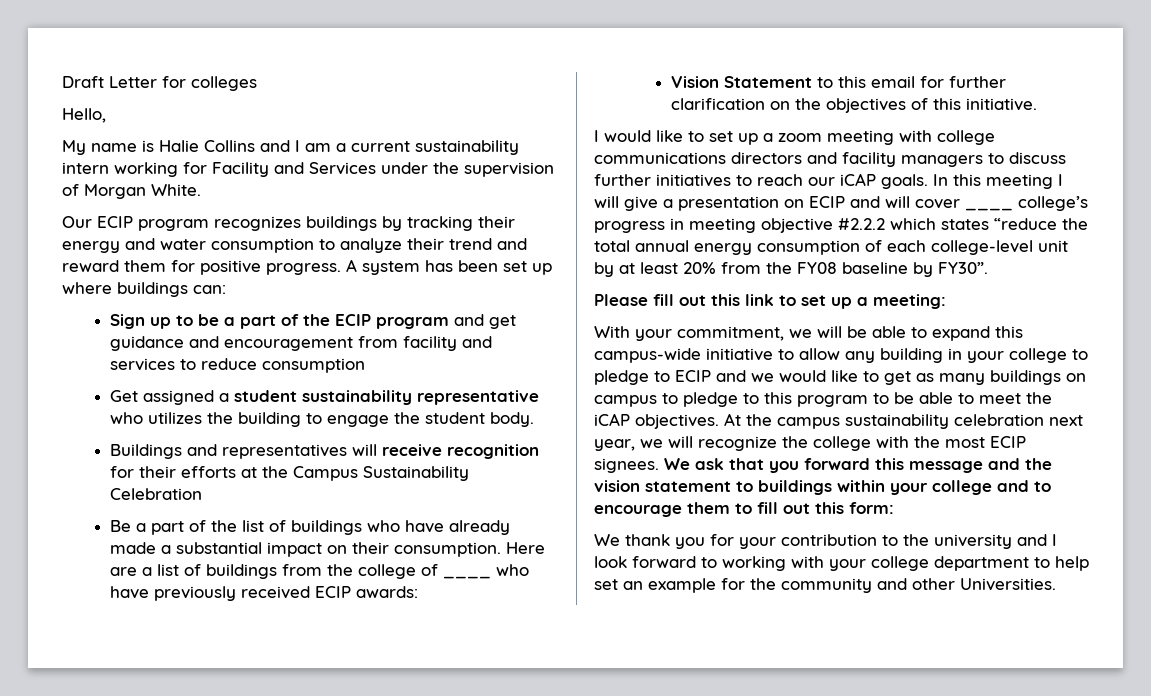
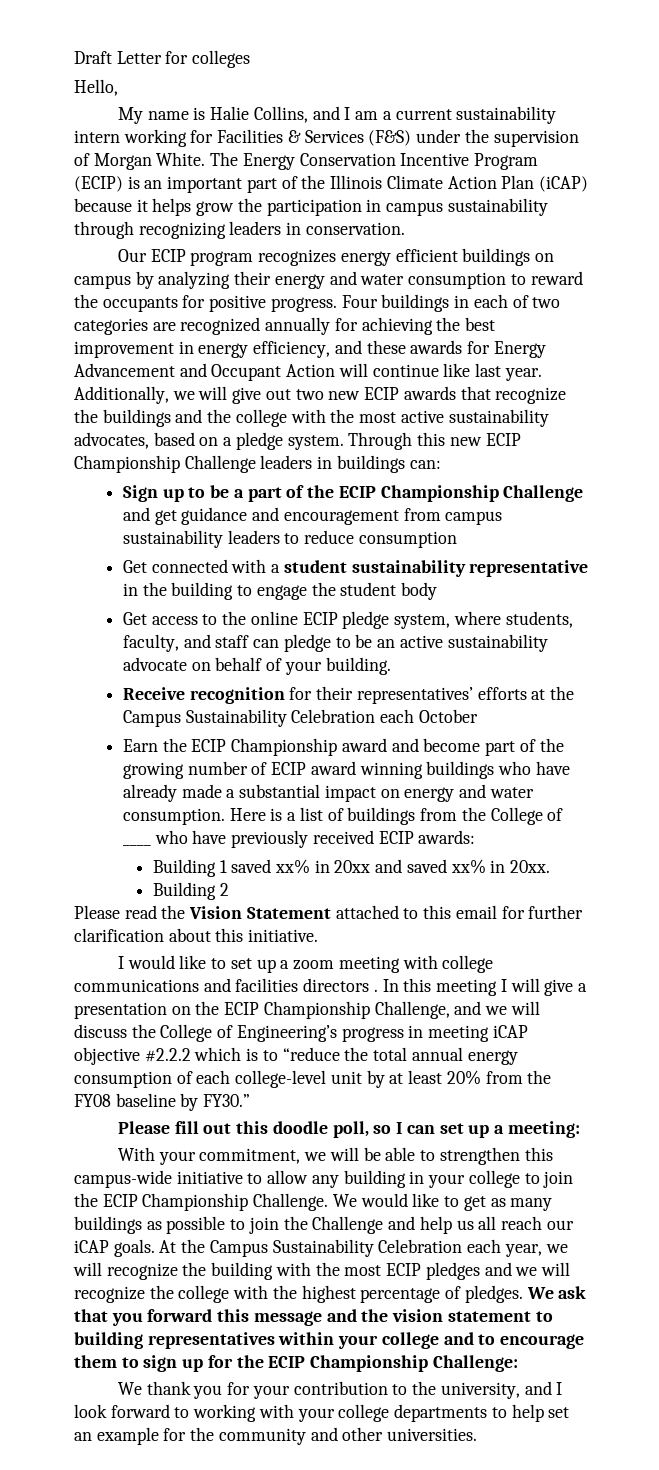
[204,140,255,152] Collins -> [253,106,308,123] Collins,
[212,162,376,177] Facility and Services -> [217,129,412,146] Facilities & Services (F&S)
[62,216,473,231] // Our ECIP program recognizes buildings by tracking -> [210,152,539,170] [74,175,588,193] [74,198,548,216] [74,221,405,239] [118,248,555,266] [74,271,231,289] The Energy Conservation Incentive Program (ECIP) is an important part of the Illinois Climate Action Plan (iCAP) because it helps grow the participation in campus sustainability through recognizing leaders in conservation. // Our ECIP program recognizes energy efficient buildings on campus by analyzing
[340,238,527,253] [62,259,552,275] [62,282,112,294] analyze their trend and reward them for positive progress. A system has been set up where -> [530,271,583,285] [74,294,561,312] [74,317,496,335] [74,340,546,358] [74,363,542,381] [74,386,567,404] [74,409,549,427] [74,432,521,450] [74,455,333,473] reward the occupants for positive progress. Four buildings in each of two categories are recognized annually for achieving the best improvement in energy efficiency, and these awards for Energy Advancement and Occupant Action will continue like last year. Additionally, we will give out two new ECIP awards that recognize the buildings and the college with the most active sustainability advocates, based on a pledge system. Through this new ECIP Championship Challenge leaders in
[375,317,449,329] program -> [380,485,584,502] Championship Challenge
[402,336,492,351] [109,358,175,371] facility and services -> [445,511,503,525] [123,530,280,548] campus sustainability leaders
[142,390,214,405] assigned -> [151,559,267,573] connected with
[109,412,202,424] who utilizes -> [123,583,139,596] in
[489,412,534,427] [109,444,442,459] body. // Buildings and representatives will receive -> [401,582,438,600] [123,611,573,629] [123,634,548,652] [123,657,391,675] [123,687,186,700] body // Get access to the online ECIP pledge system, where students, faculty, and staff can pledge to be an active sustainability advocate on behalf of your building. // Receive
(176, 472) none -> [356,687,473,704] representatives’
[109,520,286,535] // Be a part of the list of -> [380,709,478,723] [123,738,564,756] [123,761,423,779] each October // Earn the ECIP Championship award and become part of the growing number of ECIP award winning
[351,542,389,554] their -> [404,784,534,802] energy and water
[109,567,137,576] are -> [270,808,283,821] is
[357,564,416,579] college -> [490,807,543,825] College
(418, 592) none -> [152,859,551,877] [152,882,229,900] [74,905,186,919] Building 1 saved xx% in 20xx and saved xx% in 20xx. // Building 2 // Please read the
(813, 82) none -> [335,905,399,919] attached
[770,98,929,113] on the objectives of -> [168,928,211,942] about
[731,152,1066,167] [594,173,928,189] directors and facility managers to discuss further initiatives to reach our iCAP goals. -> [203,978,378,992] and facilities directors .
[809,196,1088,211] ECIP and will cover ____ college’s -> [195,1001,540,1019] [74,1024,337,1042] the ECIP Championship Challenge, and we will discuss the College of Engineering’s
(756, 225) none -> [492,1025,528,1038] iCAP
[941,219,989,230] states -> [246,1048,278,1061] is to
[938,262,988,274] FY30”. -> [203,1094,251,1107] FY30.”
[745,294,796,306] link to -> [272,1121,435,1138] doodle poll, so I can
[932,326,990,341] expand -> [439,1147,520,1165] strengthen
[594,370,774,385] pledge to ECIP and we -> [543,1171,574,1188] [74,1193,357,1211] join the ECIP Championship Challenge. We
[1066,373,1086,382] [594,392,1052,407] [594,413,1083,429] on campus to pledge to this program to be able to meet the iCAP objectives. At the campus sustainability celebration next -> [146,1216,574,1234] [74,1239,502,1257] as possible to join the Challenge and help us all reach our iCAP goals. At the Campus Sustainability Celebration each
[813,436,1026,451] [594,458,659,473] college with the most ECIP signees. -> [211,1262,570,1280] [74,1285,523,1303] building with the most ECIP pledges and we will recognize the college with the highest percentage of pledges.
[758,480,832,495] buildings -> [74,1332,275,1349] building representatives
[757,502,894,514] fill out this form: -> [143,1355,518,1372] sign up for the ECIP Championship Challenge:
[934,534,1012,549] university -> [440,1382,520,1399] university,
[934,556,1029,571] department -> [394,1404,488,1422] departments
[960,578,1056,591] Universities. -> [387,1428,478,1441] universities.

